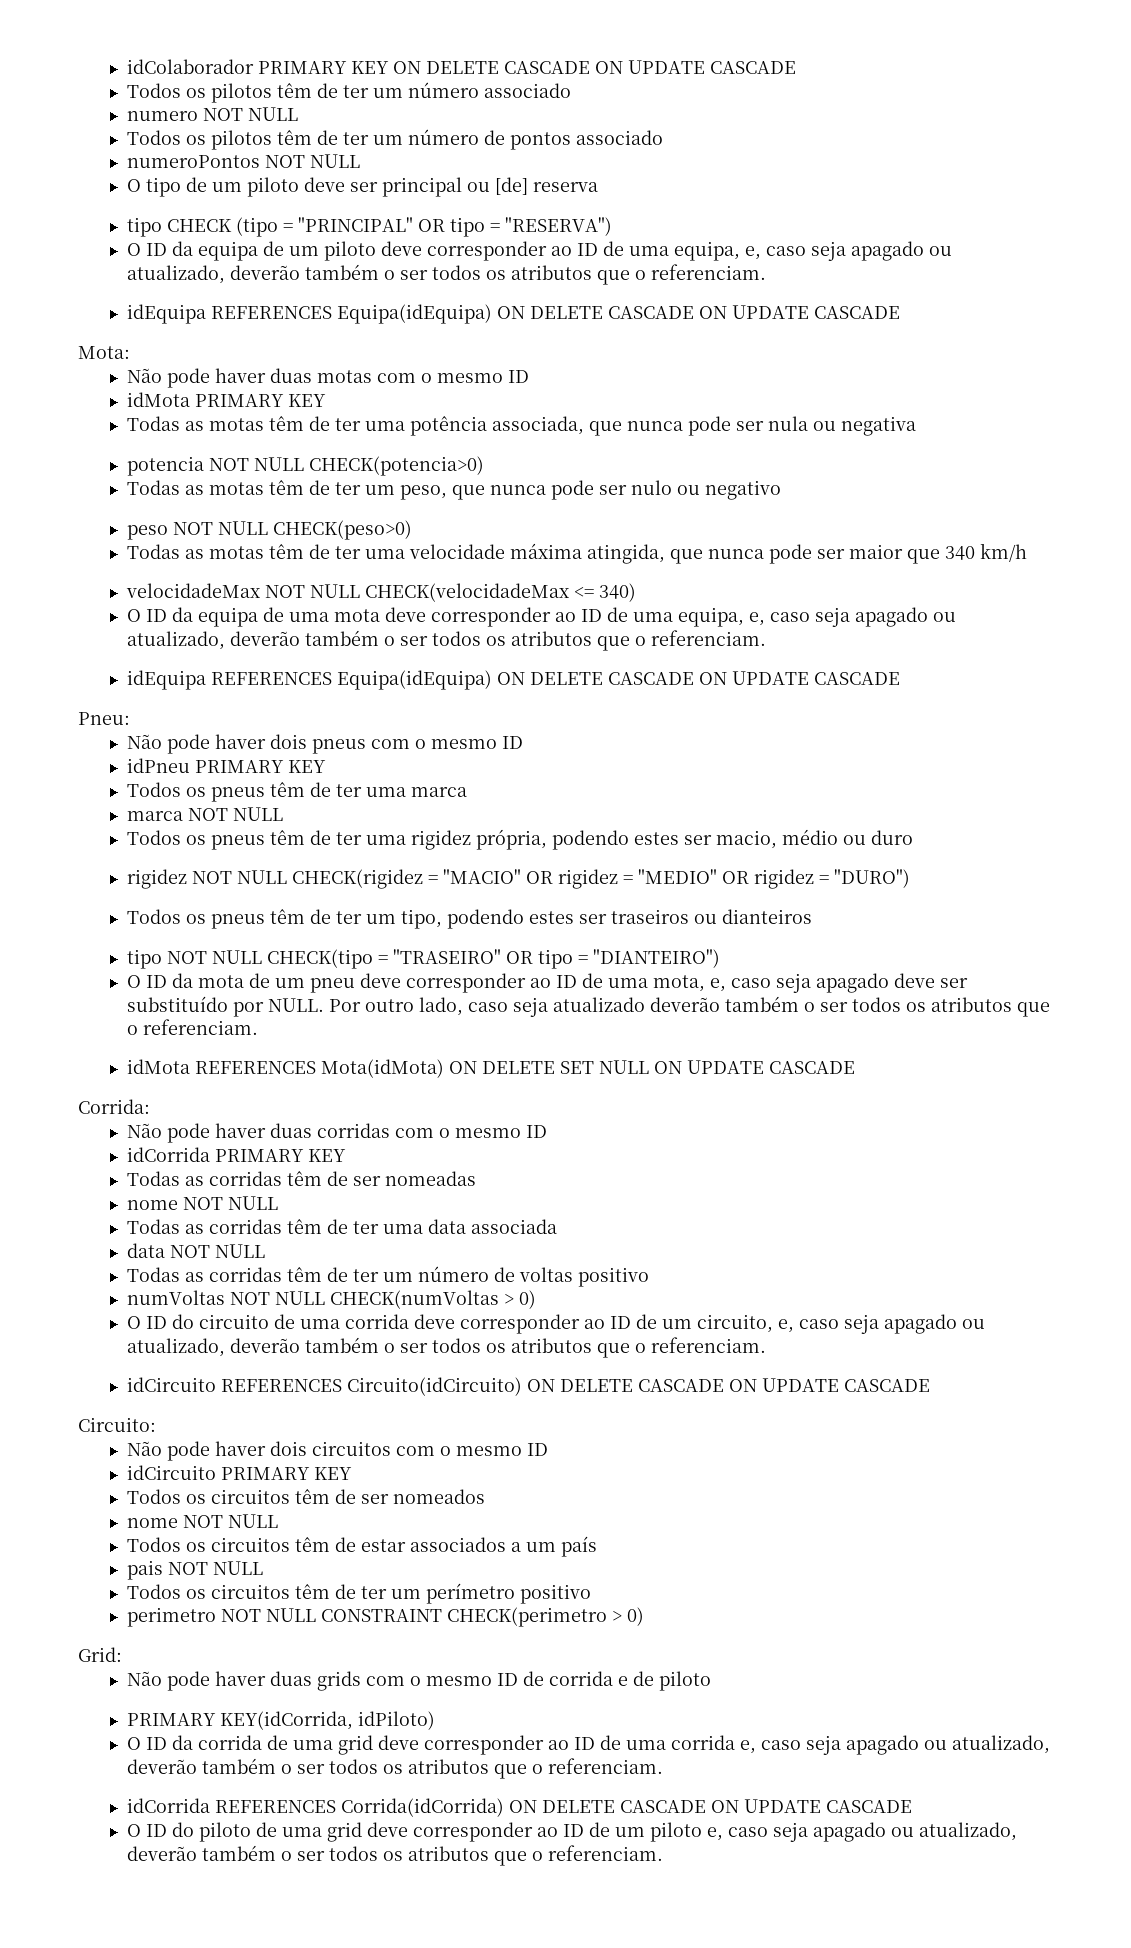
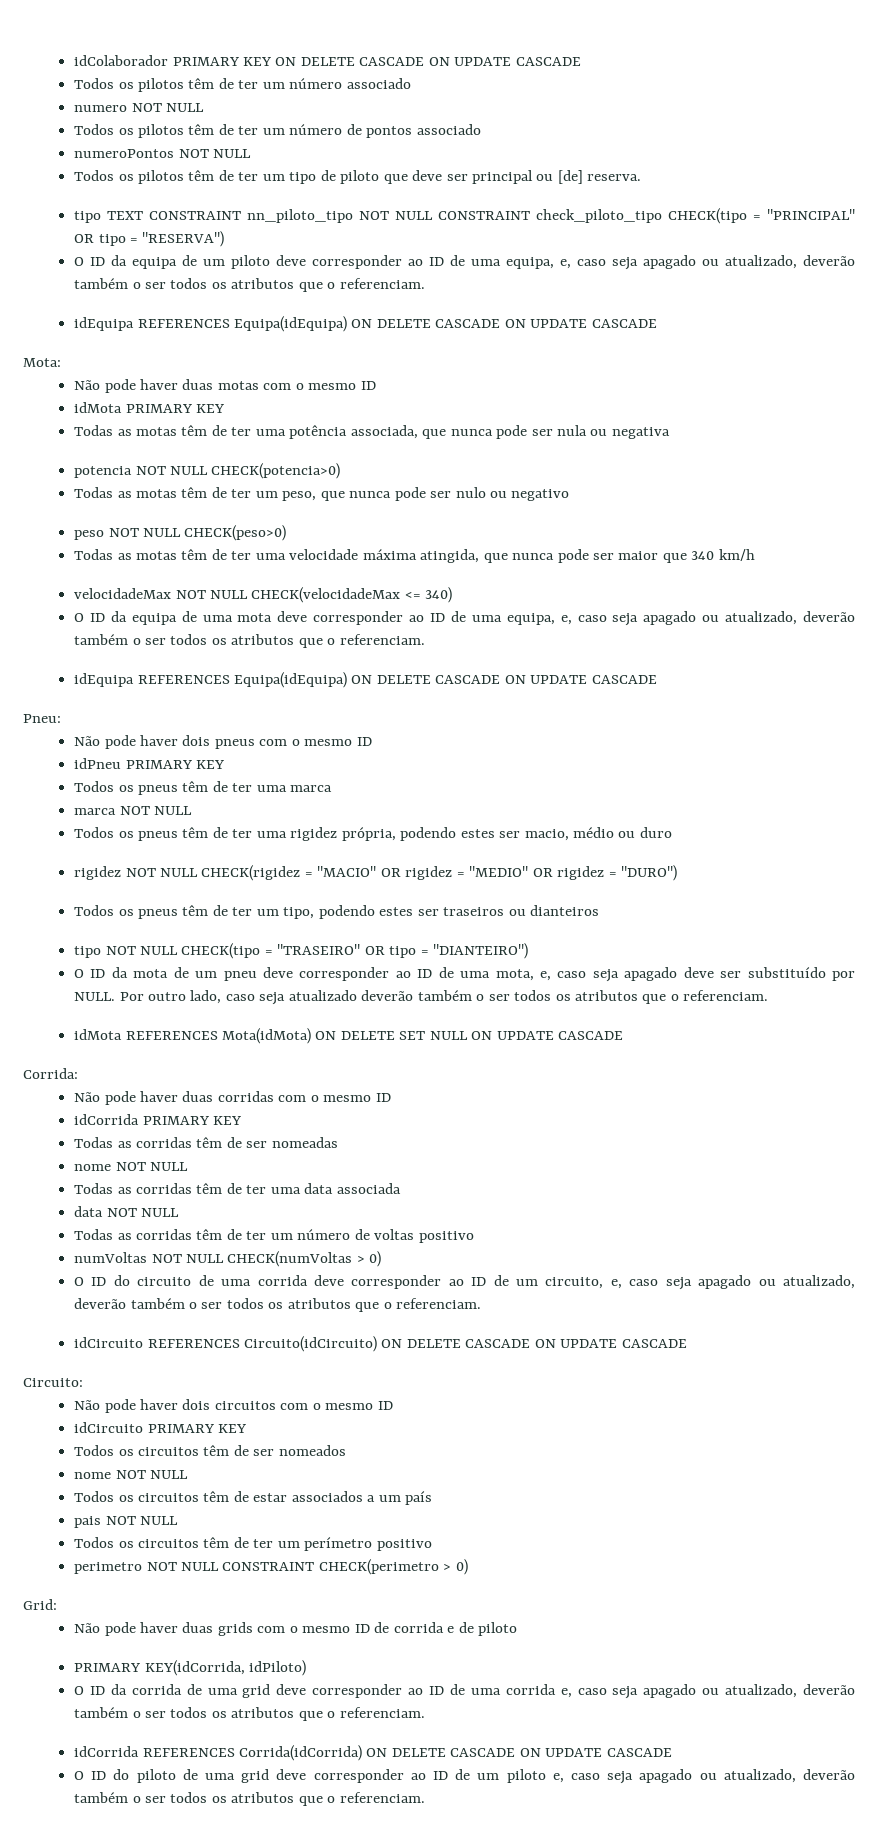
[126,177,299,197] O tipo de um piloto -> [74,170,408,184] Todos os pilotos têm de ter um tipo de piloto que
[532,182,598,192] [126,217,278,237] reserva // tipo CHECK (tipo -> [587,174,642,181] [74,208,748,224] reserva. // tipo TEXT CONSTRAINT nn_piloto_tipo NOT NULL CONSTRAINT check_piloto_tipo CHECK(tipo

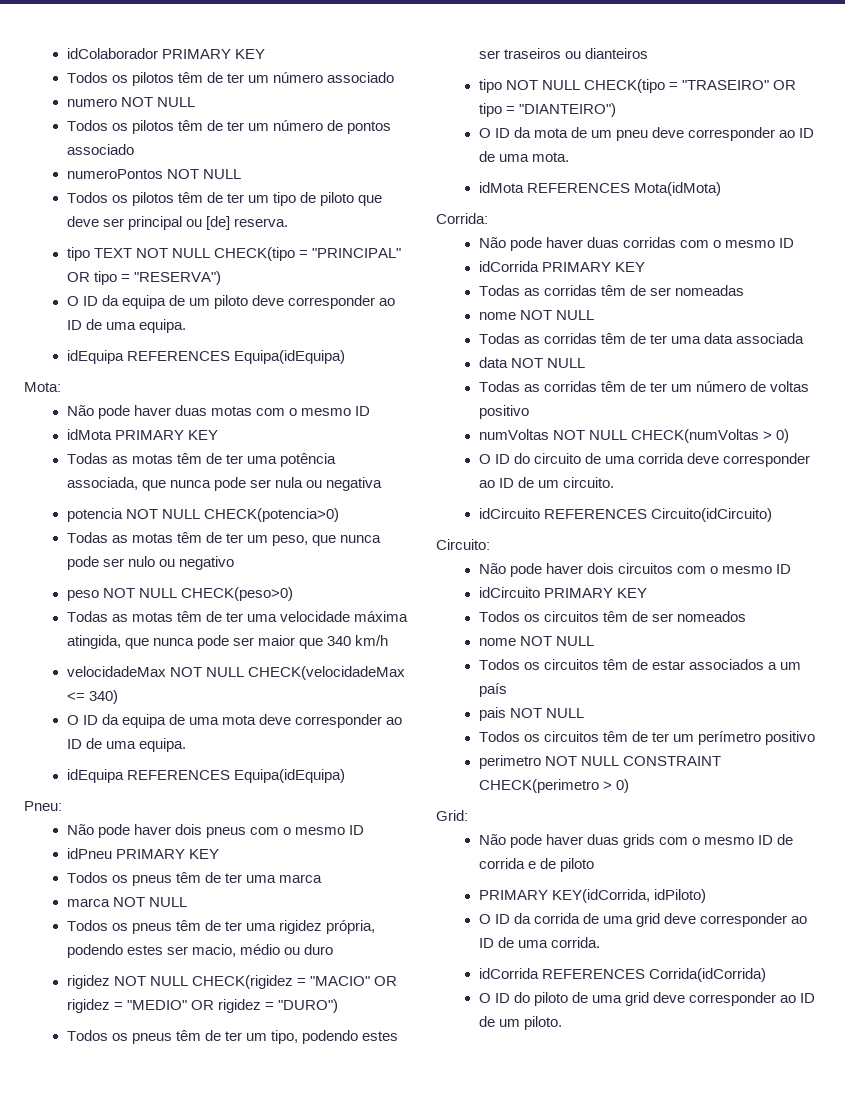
[275,57,581,66] ON DELETE CASCADE ON UPDATE CASCADE -> (265, 54) none
[149,209,663,223] CONSTRAINT nn_piloto_tipo NOT NULL CONSTRAINT check_piloto_tipo -> [135,248,211,258] NOT NULL
[506,255,856,270] [74,278,425,292] [74,316,657,332] equipa, e, caso seja apagado ou atualizado, deverão também o ser todos os atributos que o referenciam. // idEquipa REFERENCES Equipa(idEquipa) ON DELETE CASCADE ON UPDATE CASCADE -> [139,319,187,333] [66,350,345,364] equipa. // idEquipa REFERENCES Equipa(idEquipa)
[506,611,855,626] [74,634,425,648] [74,672,657,688] equipa, e, caso seja apagado ou atualizado, deverão também o ser todos os atributos que o referenciam. // idEquipa REFERENCES Equipa(idEquipa) ON DELETE CASCADE ON UPDATE CASCADE -> [139,738,187,752] [66,769,345,783] equipa. // idEquipa REFERENCES Equipa(idEquipa)
[495,967,855,982] [74,990,769,1005] [74,1028,624,1044] mota, e, caso seja apagado deve ser substituído por NULL. Por outro lado, caso seja atualizado deverão também o ser todos os atributos que o referenciam. // idMota REFERENCES Mota(idMota) ON DELETE SET NULL ON UPDATE CASCADE -> [531,152,569,162] [478,182,721,196] mota. // idMota REFERENCES Mota(idMota)
[545,1275,856,1290] [74,1298,482,1312] [74,1336,687,1352] circuito, e, caso seja apagado ou atualizado, deverão também o ser todos os atributos que o referenciam. // idCircuito REFERENCES Circuito(idCircuito) ON DELETE CASCADE ON UPDATE CASCADE -> [563,477,615,488] [478,508,772,522] circuito. // idCircuito REFERENCES Circuito(idCircuito)
[505,1684,855,1699] [74,1707,425,1721] [74,1745,672,1761] corrida e, caso seja apagado ou atualizado, deverão também o ser todos os atributos que o referenciam. // idCorrida REFERENCES Corrida(idCorrida) ON DELETE CASCADE ON UPDATE CASCADE -> [551,937,601,948] [478,968,766,982] corrida. // idCorrida REFERENCES Corrida(idCorrida)
[506,1769,856,1784] [74,1792,425,1806] piloto e, caso seja apagado ou atualizado, deverão também o ser todos os atributos que o referenciam. -> [523,1016,562,1030] piloto.

